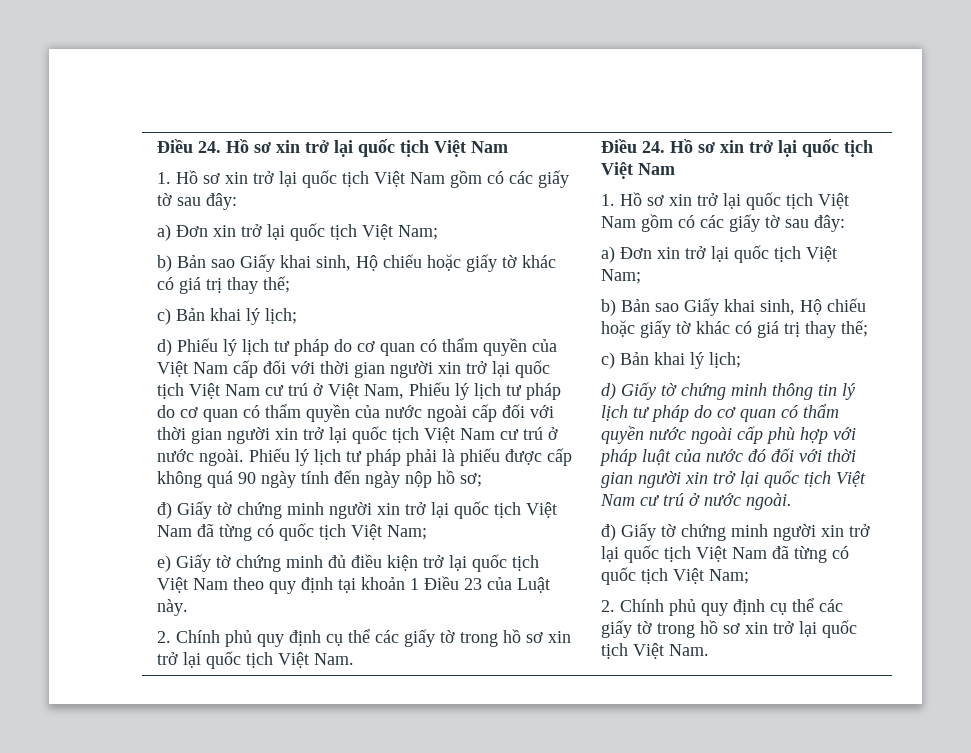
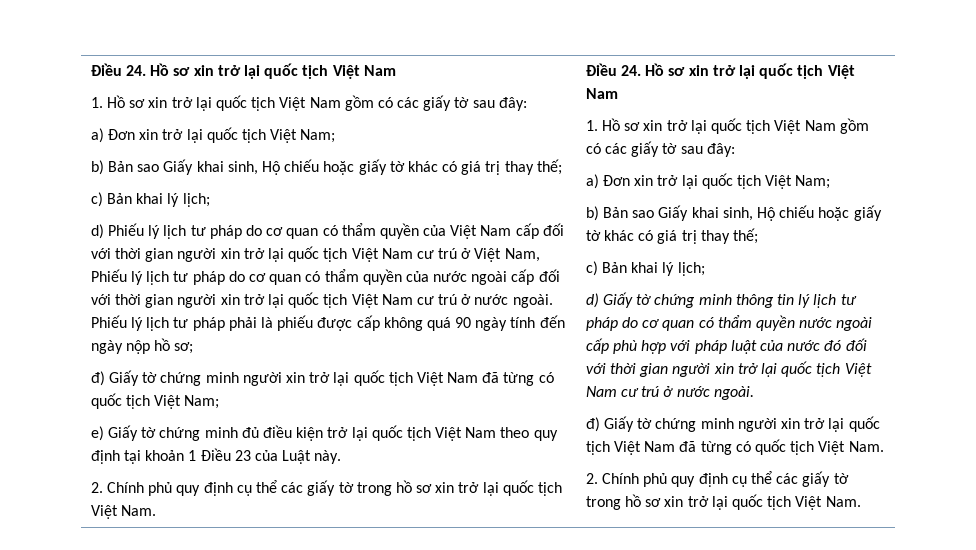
[708,569,749,584] Nam; -> [848,441,884,452] Nam.

